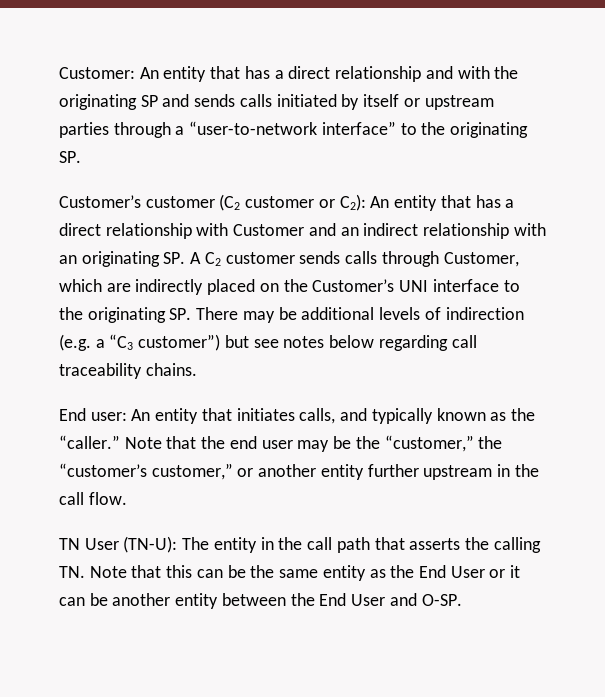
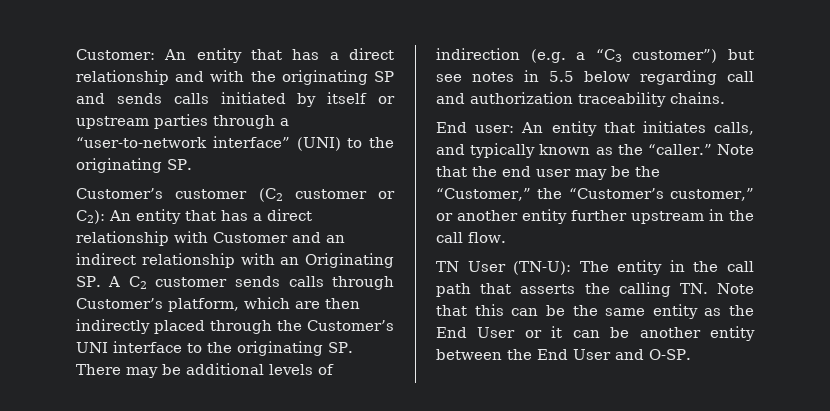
(396, 128) none -> [296,137,341,151] (UNI)
[81,251,160,267] originating -> [305,253,394,268] Originating
[443,252,519,267] Customer, -> [76,298,239,312] Customer’s platform,
(131, 287) none -> [325,298,360,309] then
[259,283,279,292] on -> [210,320,272,334] through
(325, 342) none -> [524,70,574,82] in 5.5
(477, 341) none -> [436,92,573,104] and authorization
[384,435,503,452] [59,463,147,477] “customer,” the “customer’s -> [436,188,664,201] “Customer,” the “Customer’s

